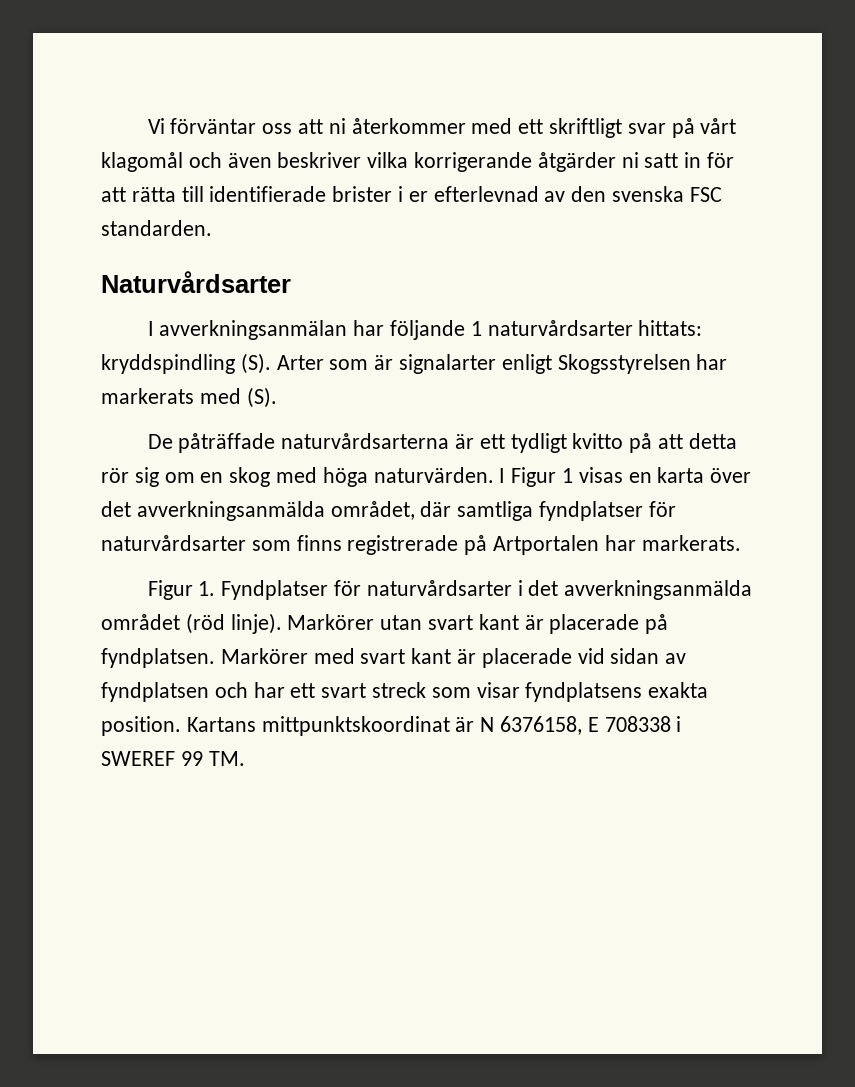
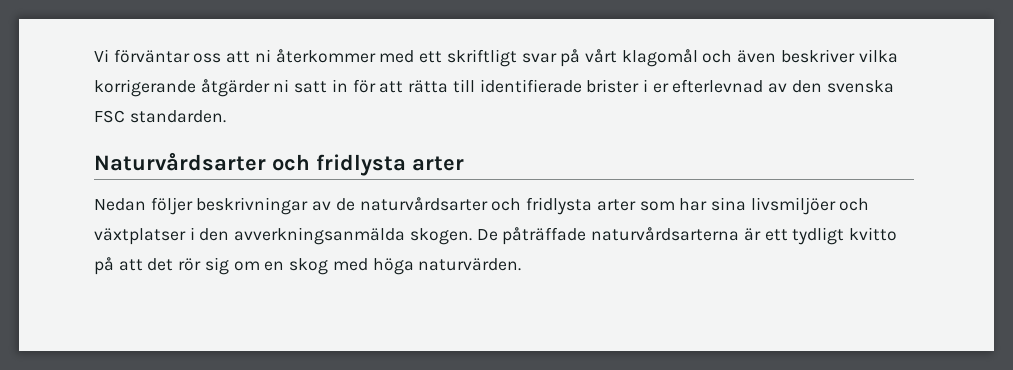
[147,320,703,340] [101,353,728,374] [101,387,277,408] // I avverkningsanmälan har följande 1 naturvårdsarter hittats: kryddspindling (S). Arter som är signalarter enligt Skogsstyrelsen har markerats med (S). // -> [272,154,464,176] [94,197,870,215] [94,227,472,245] och fridlysta arter // Nedan följer beskrivningar av de naturvårdsarter och fridlysta arter som har sina livsmiljöer och växtplatser i den avverkningsanmälda skogen.
[688,433,737,449] detta -> [147,258,174,271] det
[499,467,752,487] [101,501,676,521] [101,535,741,555] [147,580,753,600] [101,613,669,634] [101,648,687,668] [101,682,709,702] [101,716,682,736] [101,751,245,766] I Figur 1 visas en karta över det avverkningsanmälda området, där samtliga fyndplatser för naturvårdsarter som finns registrerade på Artportalen har markerats. // Figur 1. Fyndplatser för naturvårdsarter i det avverkningsanmälda området (röd linje). Markörer utan svart kant är placerade på fyndplatsen. Markörer med svart kant är placerade vid sidan av fyndplatsen och har ett svart streck som visar fyndplatsens exakta position. Kartans mittpunktskoordinat är N 6376158, E 708338 i SWEREF 99 TM. -> (522, 264) none

